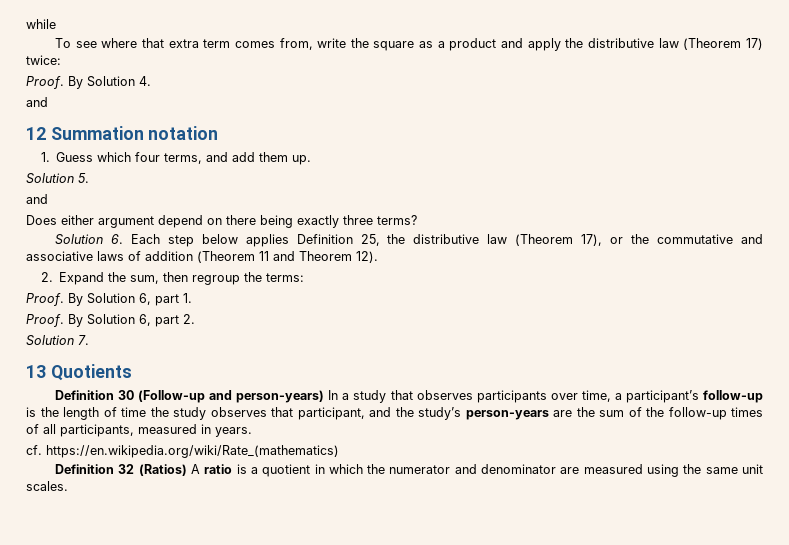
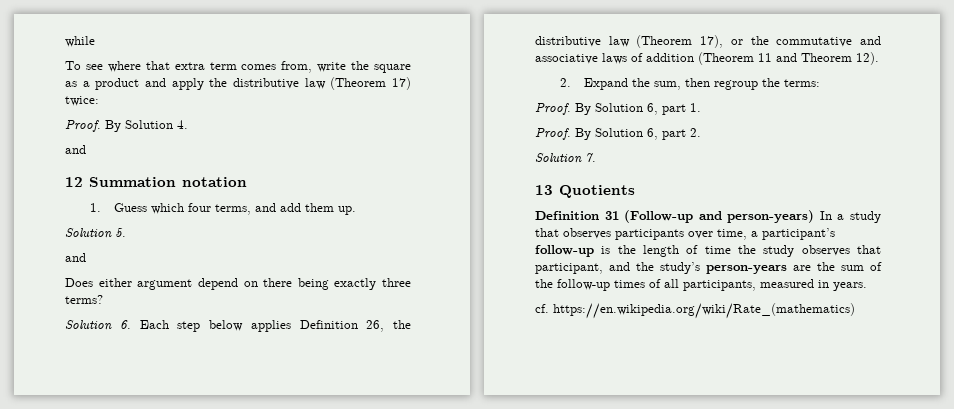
[360,234,380,246] 25, -> [366,320,385,332] 26,
[118,390,135,400] 30 -> [604,211,619,220] 31
[54,464,764,477] [26,481,68,491] // Definition 32 (Ratios) A ratio is a quotient in which the numerator and denominator are measured using the same unit scales. -> (855, 311) none

